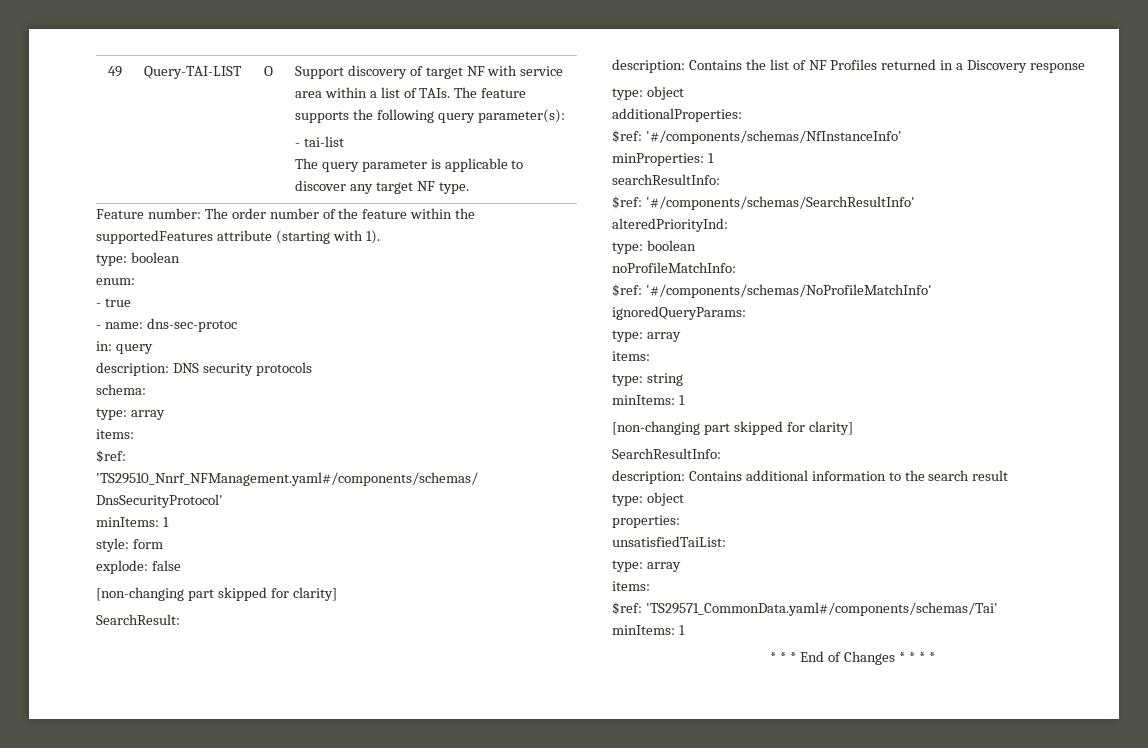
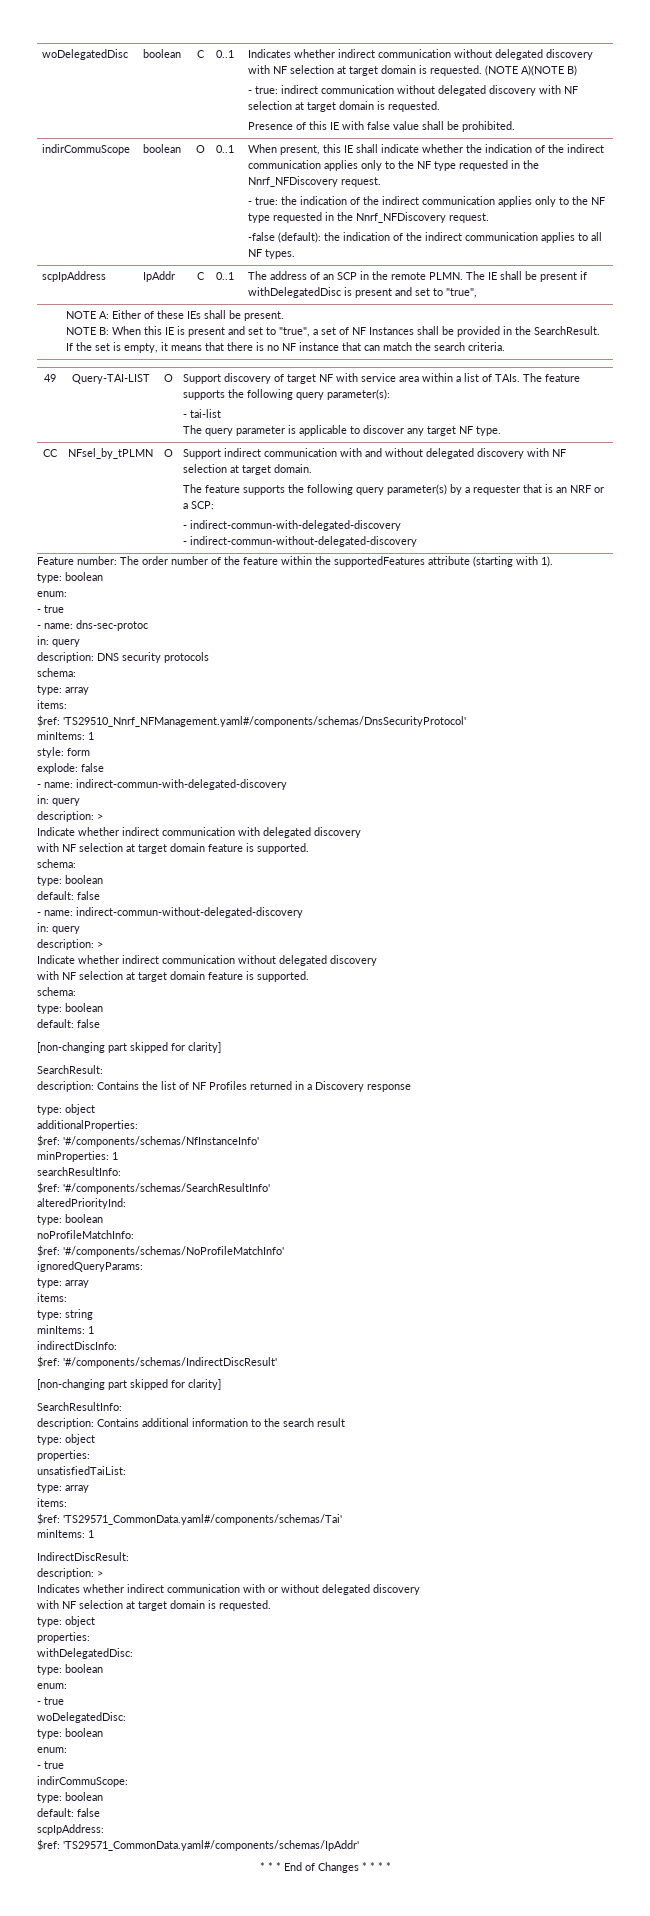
(107, 71) none -> [42,49,129,60] [143,49,182,58] [197,50,205,58] [216,50,235,58] [248,49,594,60] [248,65,578,76] [248,85,579,96] [248,101,441,112] [248,121,516,132] [42,144,131,155] [143,144,182,153] [196,145,205,153] [216,145,235,153] [248,144,605,155] [248,160,540,171] [248,176,382,187] [248,196,606,207] [248,212,490,223] [248,232,603,243] [248,249,296,259] [42,271,107,282] [143,271,176,282] [197,272,205,280] [216,272,235,280] [248,271,588,282] [248,287,478,298] [66,310,285,321] [66,326,601,337] [66,342,506,353] woDelegatedDisc | boolean | C | 0..1 | Indicates whether indirect communication without delegated discovery with NF selection at target domain is requested. (NOTE A)(NOTE B) // - true: indirect communication without delegated discovery with NF selection at target domain is requested. // Presence of this IE with false value shall be prohibited. // indirCommuScope | boolean | O | 0..1 | When present, this IE shall indicate whether the indication of the indirect communication applies only to the NF type requested in the Nnrf_NFDiscovery request. // - true: the indication of the indirect communication applies only to the NF type requested in the Nnrf_NFDiscovery request. // -false (default): the indication of the indirect communication applies to all NF types. // scpIpAddress | IpAddr | C | 0..1 | The address of an SCP in the remote PLMN. The IE shall be present if withDelegatedDisc is present and set to "true", // NOTE A: Either of these IEs shall be present. // NOTE B: When this IE is present and set to "true", a set of NF Instances shall be provided in the SearchResult. If the set is empty, it means that there is no NF instance that can match the search criteria. //
(469, 188) none -> [43,449,58,457] [68,448,153,459] [164,449,173,457] [183,448,567,459] [183,464,313,475] [183,484,605,495] [183,501,215,509] [183,520,402,531] [183,536,418,547] // CC | NFsel_by_tPLMN | O | Support indirect communication with and without delegated discovery with NF selection at target domain. // The feature supports the following query parameter(s) by a requester that is an NRF or a SCP: // - indirect-commun-with-delegated-discovery // - indirect-commun-without-delegated-discovery
(181, 565) none -> [37,779,287,790] [37,795,80,806] [37,811,103,822] [37,827,361,838] [37,843,309,854] [37,859,76,868] [37,875,103,886] [37,891,100,900] [37,907,303,918] [37,923,80,934] [37,939,103,950] [37,955,377,966] [37,971,309,982] [37,987,76,996] [37,1003,103,1014] [37,1019,100,1028] // - name: indirect-commun-with-delegated-discovery // in: query // description: > // Indicate whether indirect communication with delegated discovery // with NF selection at target domain feature is supported. // schema: // type: boolean // default: false // - name: indirect-commun-without-delegated-discovery // in: query // description: > // Indicate whether indirect communication without delegated discovery // with NF selection at target domain feature is supported. // schema: // type: boolean // default: false
(685, 400) none -> [37,1341,117,1350] [37,1356,277,1368] // indirectDiscInfo: // $ref: '#/components/schemas/IndirectDiscResult'
(685, 630) none -> [37,1552,129,1561] [37,1568,103,1579] [37,1584,420,1595] [37,1600,271,1611] [37,1616,95,1627] [37,1632,90,1643] [37,1648,133,1659] [37,1664,103,1675] [37,1683,67,1689] [37,1697,64,1705] [37,1712,126,1723] [37,1728,103,1739] [37,1747,67,1753] [37,1761,64,1769] [37,1776,128,1787] [37,1792,103,1803] [37,1808,100,1817] [37,1824,104,1835] [37,1839,359,1851] // IndirectDiscResult: // description: > // Indicates whether indirect communication with or without delegated discovery // with NF selection at target domain is requested. // type: object // properties: // withDelegatedDisc: // type: boolean // enum: // - true // woDelegatedDisc: // type: boolean // enum: // - true // indirCommuScope: // type: boolean // default: false // scpIpAddress: // $ref: 'TS29571_CommonData.yaml#/components/schemas/IpAddr'

